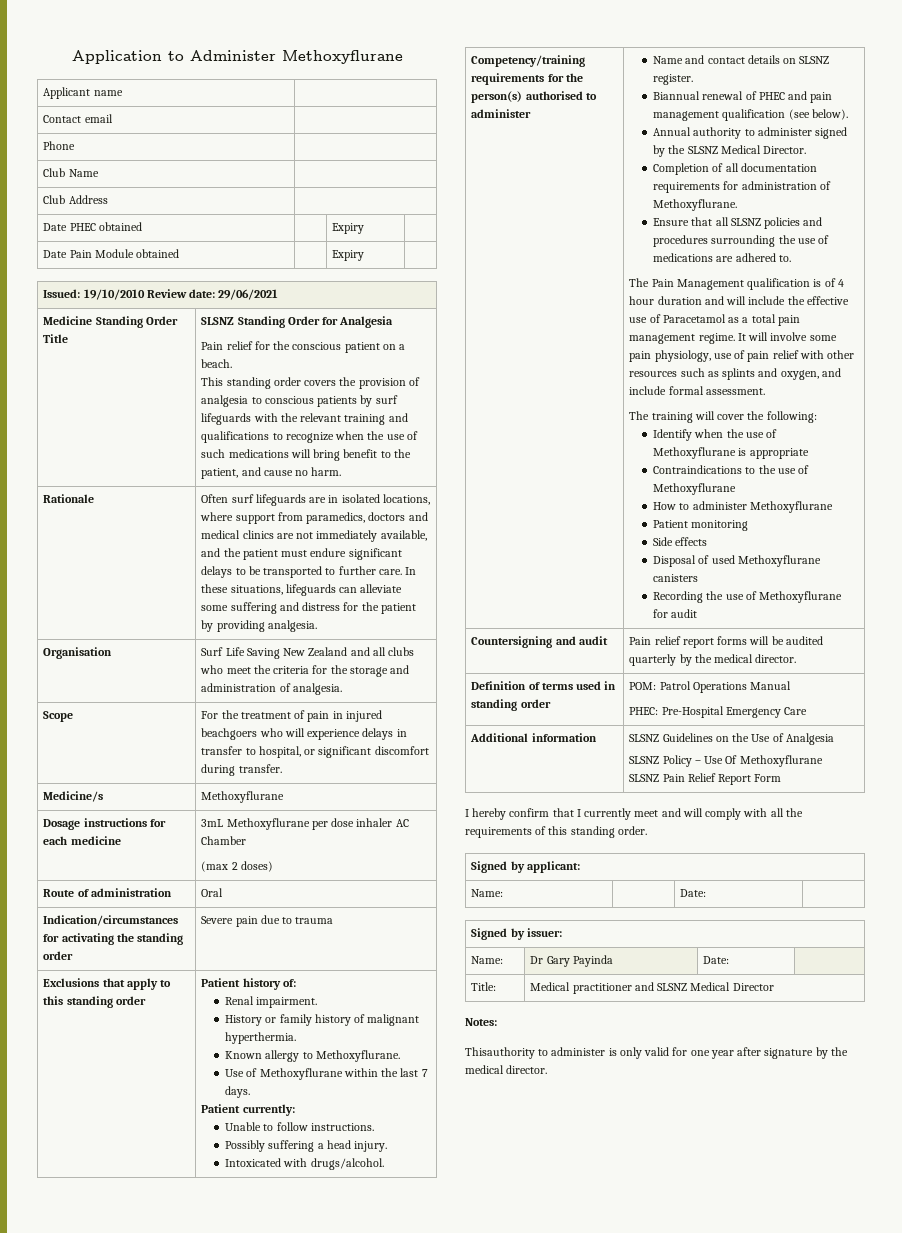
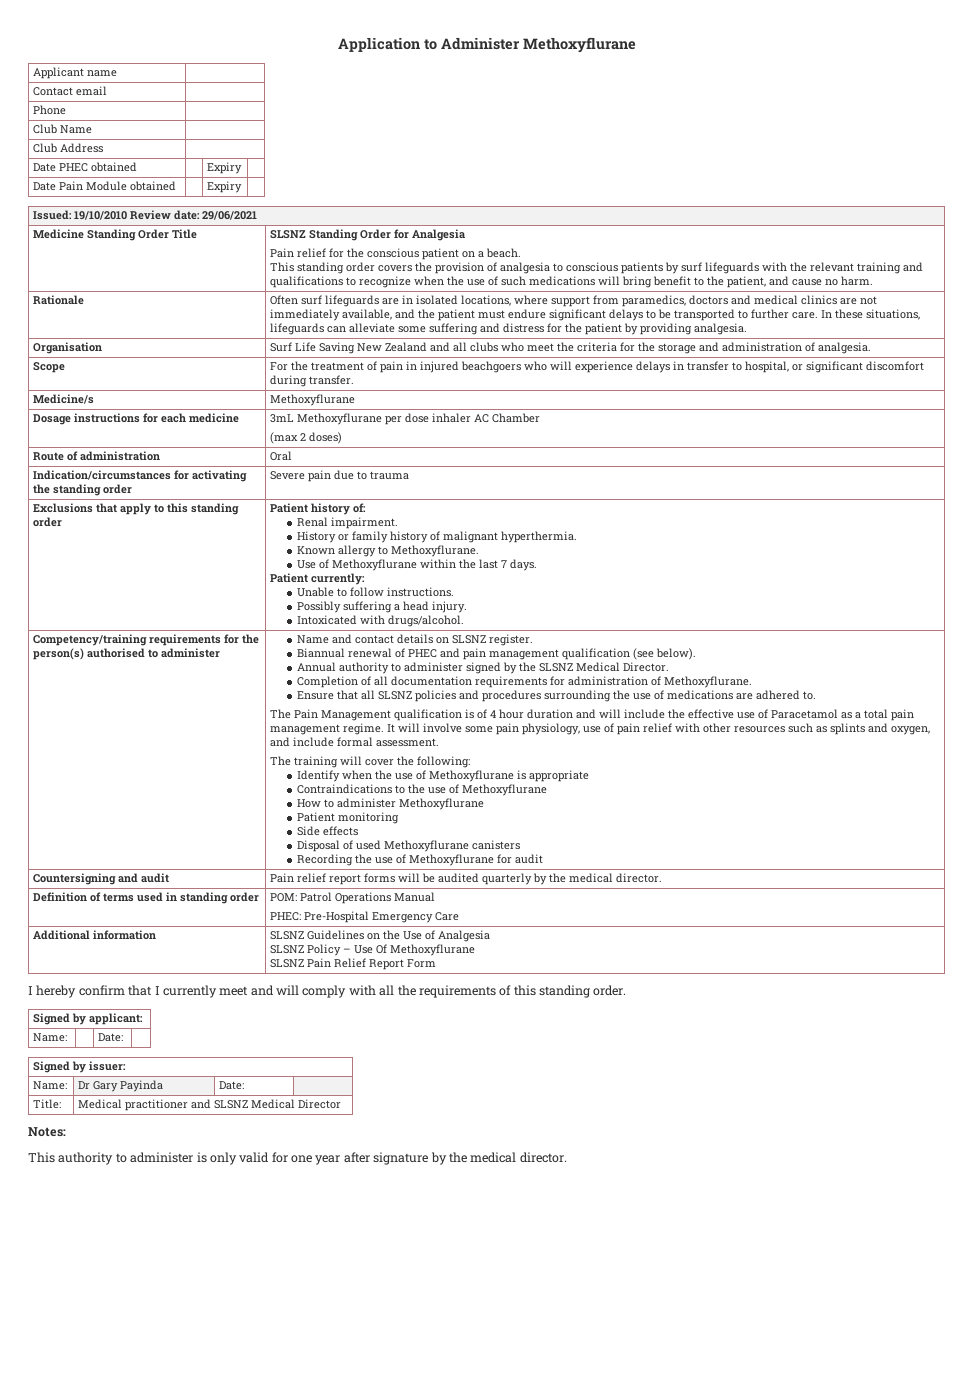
[465,1047,535,1059] Thisauthority -> [28,1152,114,1165] This authority

